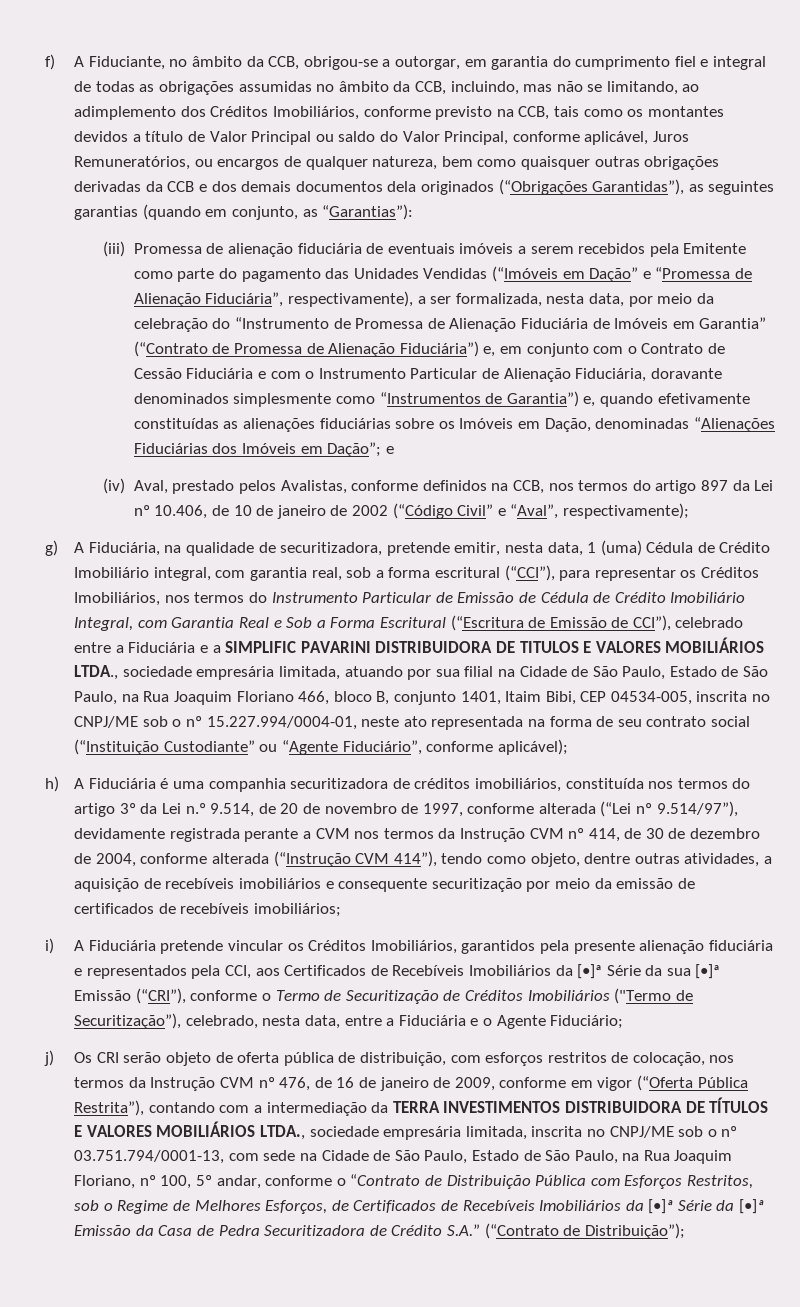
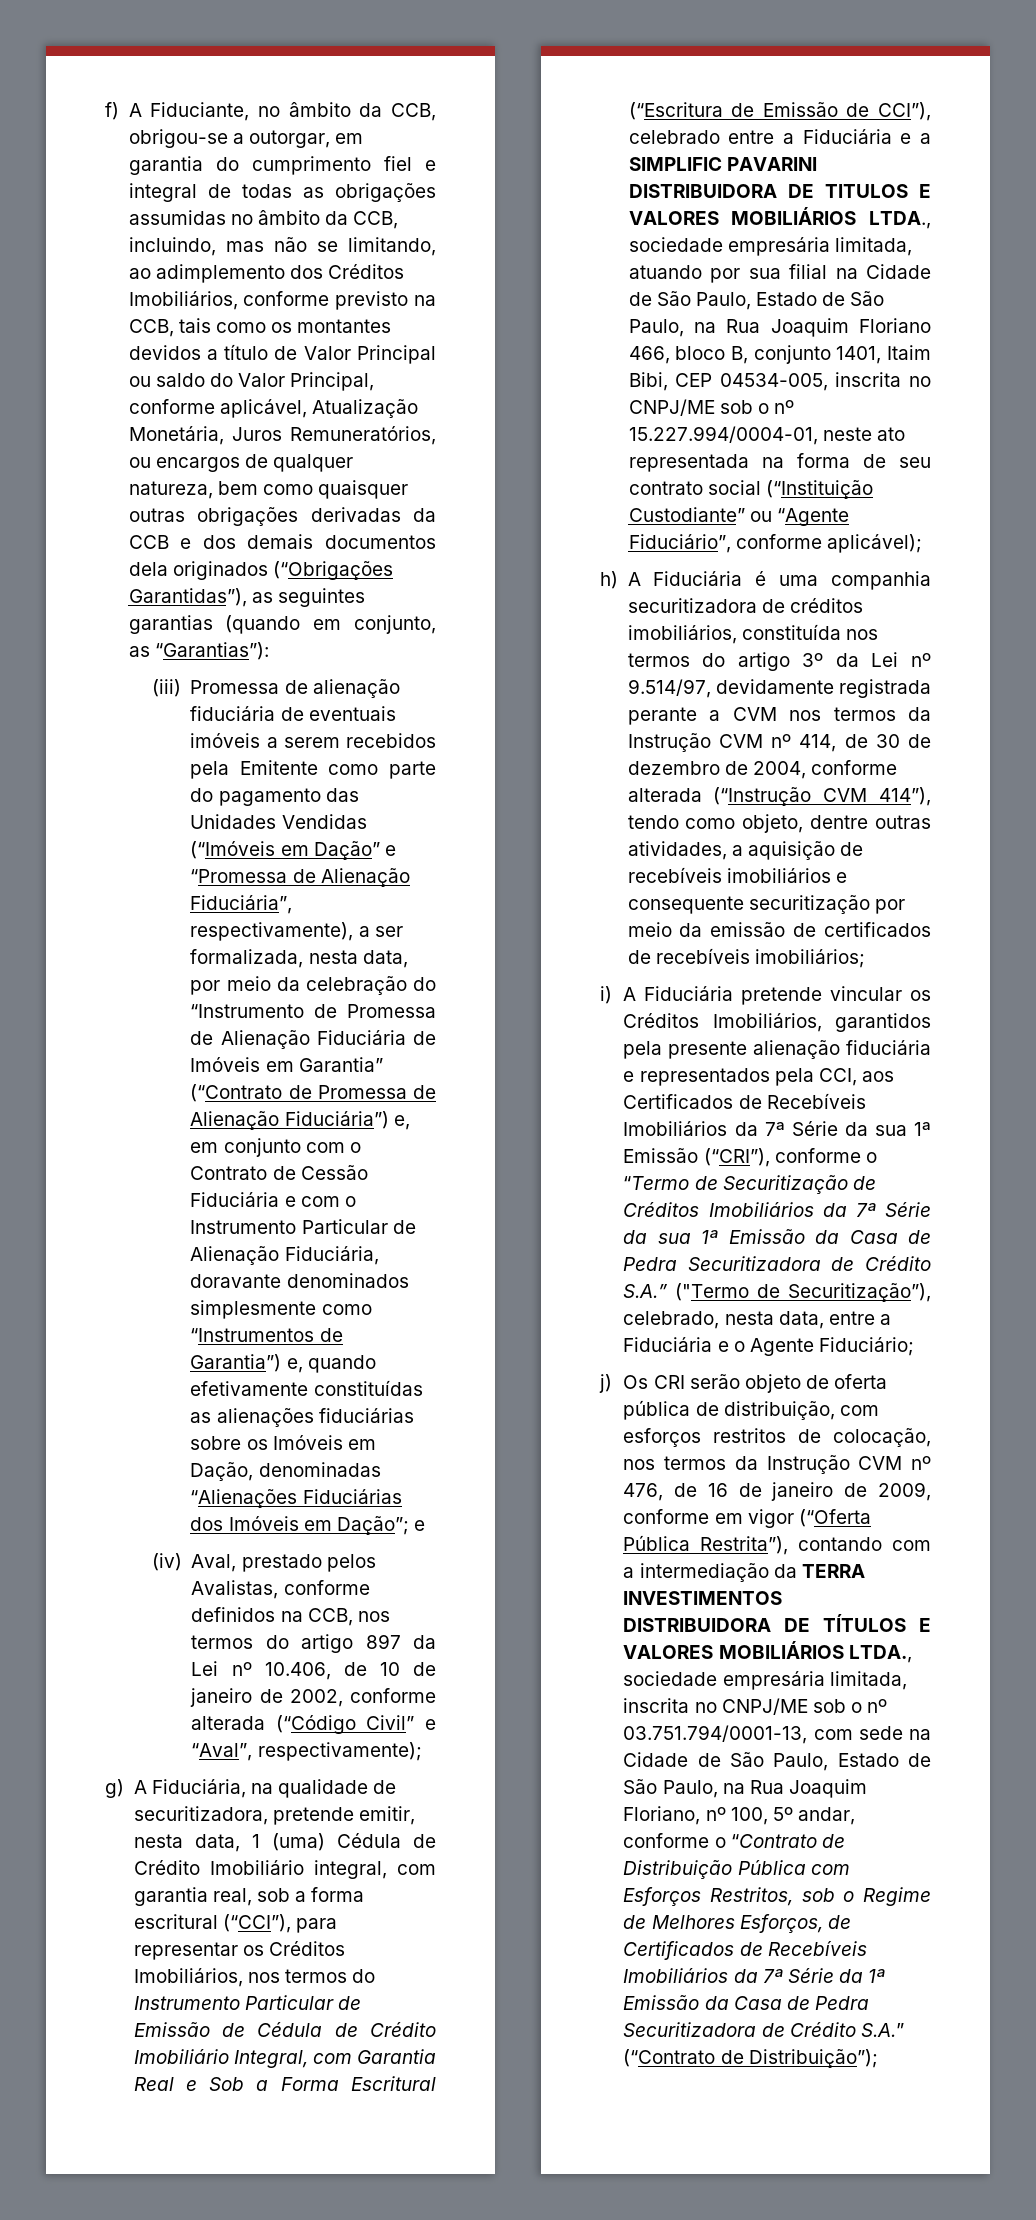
(649, 138) none -> [311,399,418,418] [128,426,224,445] Atualização Monetária,
[352,505,389,516] 2002 -> [289,1688,437,1707] [191,1716,266,1730] 2002, conforme alterada
[185,801,738,817] n.º 9.514, de 20 de novembro de 1997, conforme alterada (“Lei nº 9.514/97”), -> [911,653,931,667] [627,679,711,698] nº 9.514/97,
[577,964,721,979] [•]ª Série da sua [•]ª -> [764,1121,931,1136] 7ª Série da sua 1ª
[275,990,320,1001] Termo -> [623,1176,690,1190] “Termo
(610, 995) none -> [822,1202,931,1217] [623,1229,931,1244] [623,1256,931,1271] [623,1284,669,1298] da 7ª Série da sua 1ª Emissão da Casa de Pedra Securitizadora de Crédito S.A.”
[648,1199,765,1214] [•]ª Série da [•]ª -> [762,1968,886,1983] 7ª Série da 1ª

